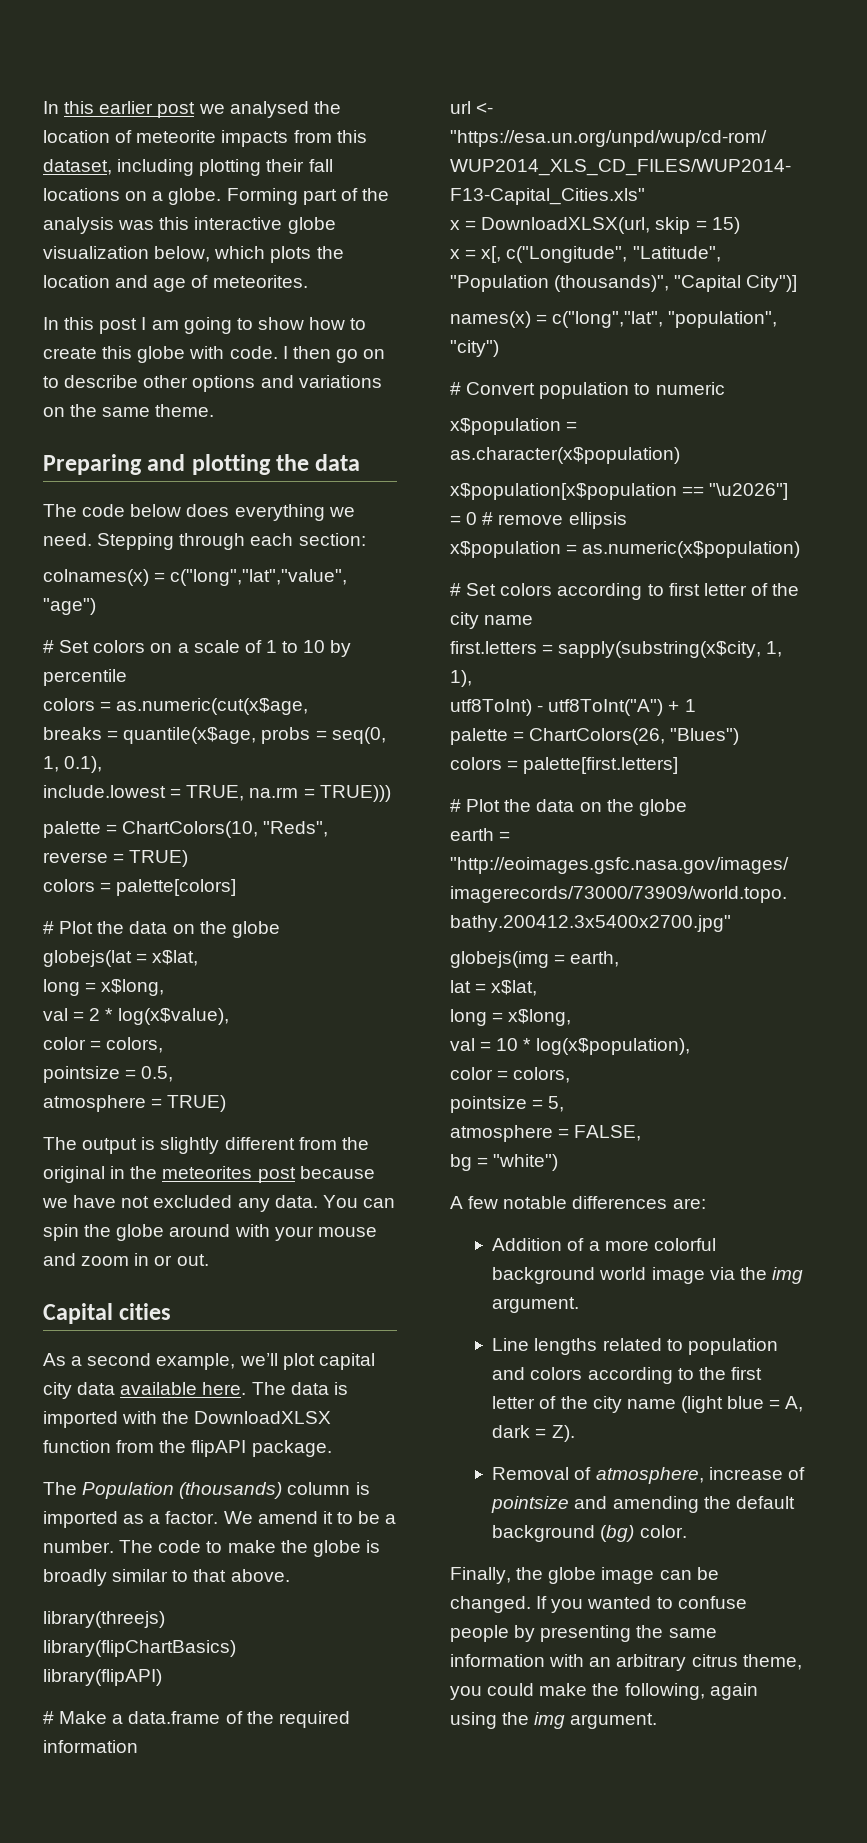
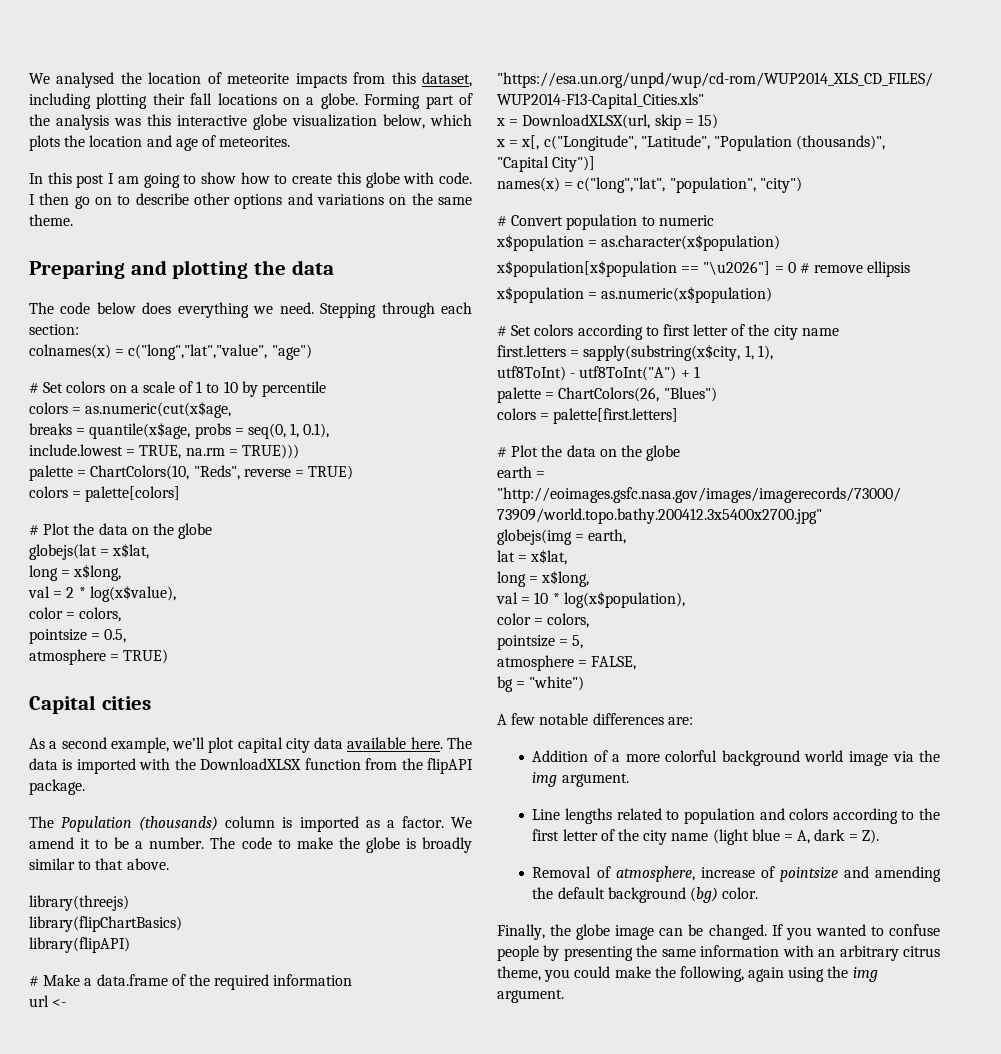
[43,101,225,118] In this earlier post we -> [29,73,50,84] We
[43,1137,369,1154] [43,1166,375,1183] [42,1195,395,1212] [43,1224,377,1241] [43,1253,209,1266] // The output is slightly different from the original in the meteorites post because we have not excluded any data. You can spin the globe around with your mouse and zoom in or out. -> (169, 656) none

